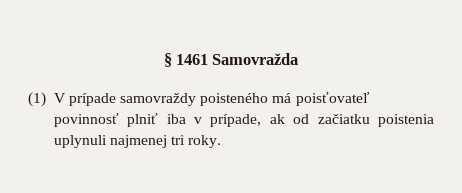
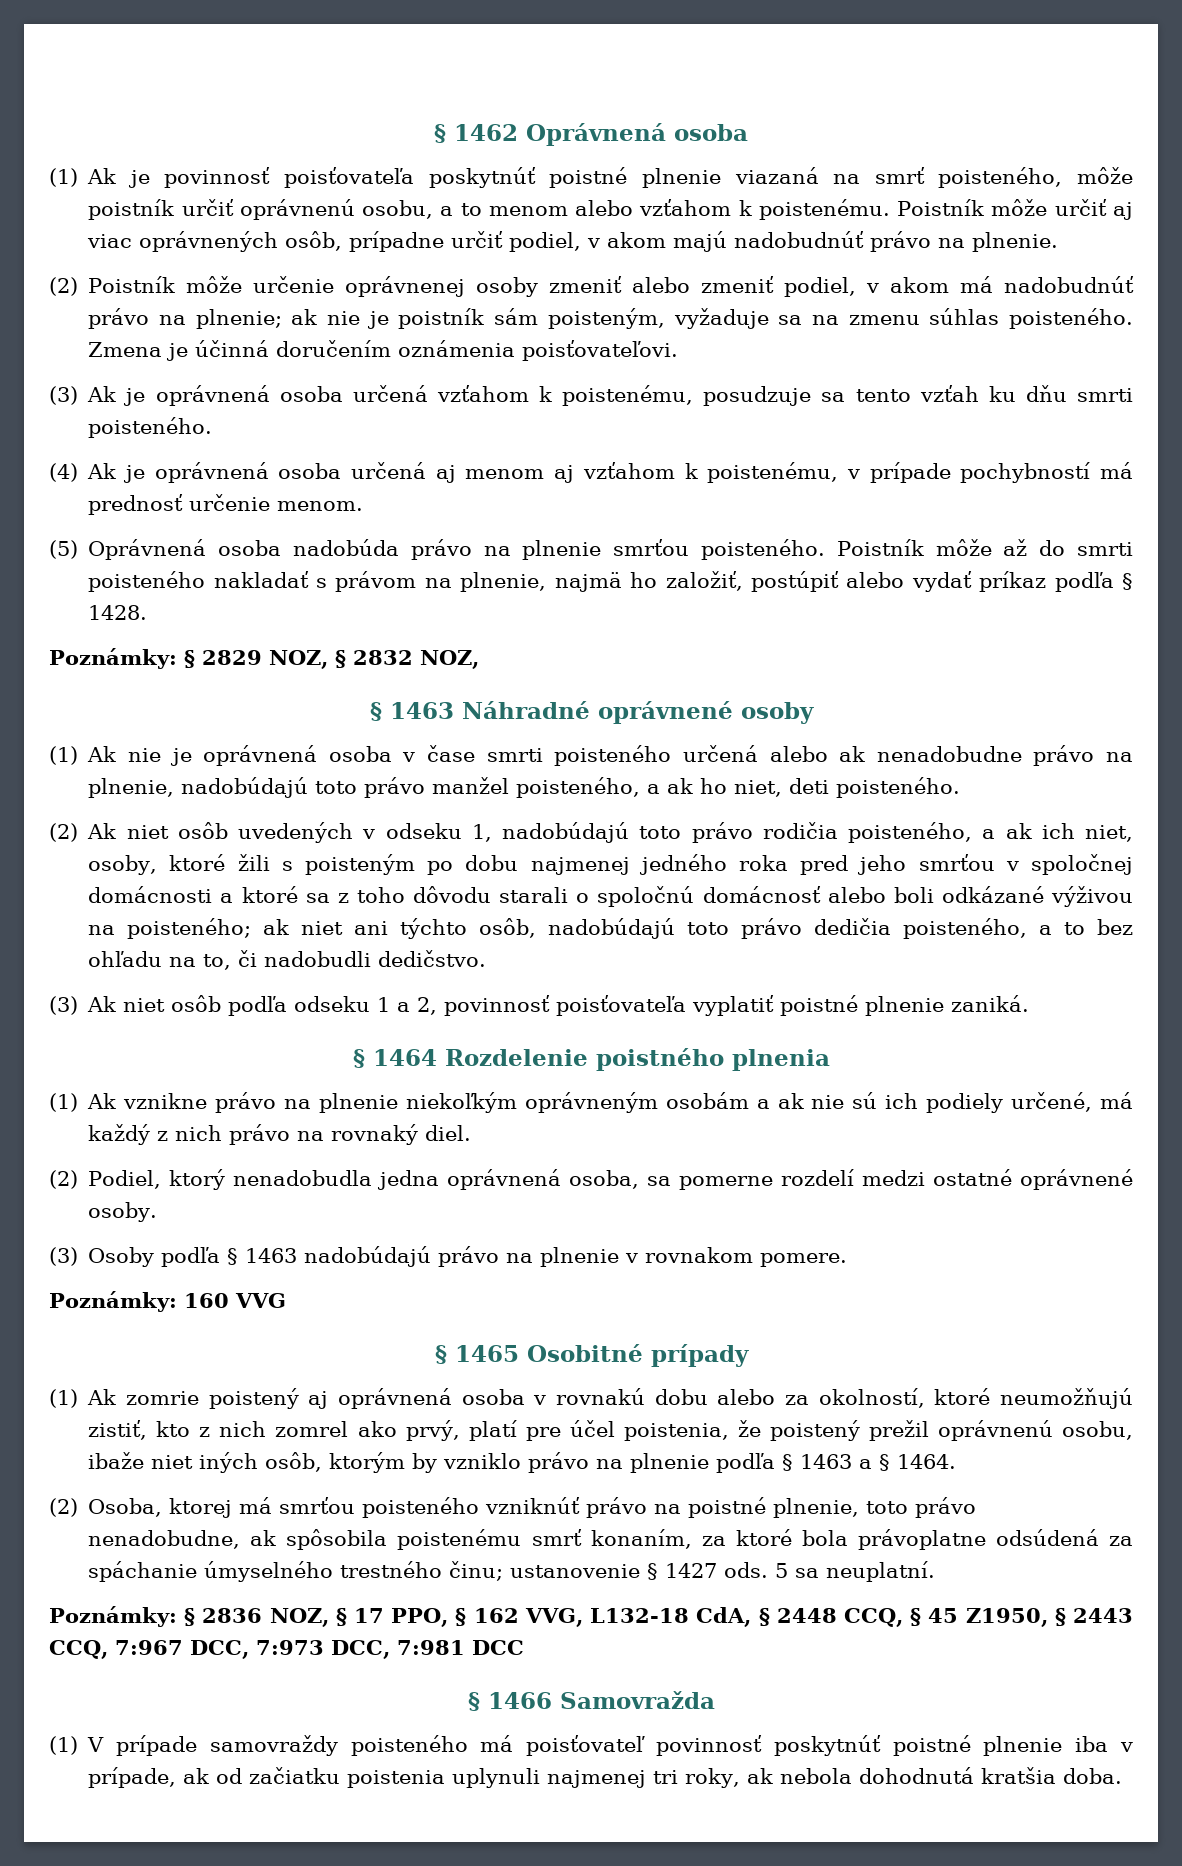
[163,53,209,67] § 1461 -> [434,123,748,146] [49,167,1133,188] [88,199,1133,220] [87,231,1059,252] [49,276,1134,297] [88,308,1133,329] [88,340,679,361] [49,385,1133,406] [88,417,213,438] [49,462,1133,483] [88,494,364,515] [49,539,1134,560] [88,571,1134,592] [88,605,148,620] [49,648,479,669] [369,701,814,724] [49,745,1133,766] [88,777,961,798] [49,822,1133,843] [88,854,1133,875] [88,886,1133,907] [88,918,1134,939] [88,950,487,970] [49,995,1030,1016] [352,1048,830,1071] [49,1092,1133,1113] [88,1124,472,1145] [49,1169,1133,1190] [88,1202,158,1222] [49,1246,848,1267] [49,1291,286,1312] [434,1344,749,1367] [49,1388,1133,1409] [88,1420,1134,1441] [88,1452,957,1473] [49,1497,977,1518] [88,1529,1134,1550] [88,1561,936,1582] [49,1606,1133,1627] [49,1640,524,1659] [467,1692,552,1711] § 1462 Oprávnená osoba // (1) Ak je povinnosť poisťovateľa poskytnúť poistné plnenie viazaná na smrť poisteného, môže poistník určiť oprávnenú osobu, a to menom alebo vzťahom k poistenému. Poistník môže určiť aj viac oprávnených osôb, prípadne určiť podiel, v akom majú nadobudnúť právo na plnenie. // (2) Poistník môže určenie oprávnenej osoby zmeniť alebo zmeniť podiel, v akom má nadobudnúť právo na plnenie; ak nie je poistník sám poisteným, vyžaduje sa na zmenu súhlas poisteného. Zmena je účinná doručením oznámenia poisťovateľovi. // (3) Ak je oprávnená osoba určená vzťahom k poistenému, posudzuje sa tento vzťah ku dňu smrti poisteného. // (4) Ak je oprávnená osoba určená aj menom aj vzťahom k poistenému, v prípade pochybností má prednosť určenie menom. // (5) Oprávnená osoba nadobúda právo na plnenie smrťou poisteného. Poistník môže až do smrti poisteného nakladať s právom na plnenie, najmä ho založiť, postúpiť alebo vydať príkaz podľa § 1428. // Poznámky: § 2829 NOZ, § 2832 NOZ, // § 1463 Náhradné oprávnené osoby // (1) Ak nie je oprávnená osoba v čase smrti poisteného určená alebo ak nenadobudne právo na plnenie, nadobúdajú toto právo manžel poisteného, a ak ho niet, deti poisteného. // (2) Ak niet osôb uvedených v odseku 1, nadobúdajú toto právo rodičia poisteného, a ak ich niet, osoby, ktoré žili s poisteným po dobu najmenej jedného roka pred jeho smrťou v spoločnej domácnosti a ktoré sa z toho dôvodu starali o spoločnú domácnosť alebo boli odkázané výživou na poisteného; ak niet ani týchto osôb, nadobúdajú toto právo dedičia poisteného, a to bez ohľadu na to, či nadobudli dedičstvo. // (3) Ak niet osôb podľa odseku 1 a 2, povinnosť poisťovateľa vyplatiť poistné plnenie zaniká. // § 1464 Rozdelenie poistného plnenia // (1) Ak vznikne právo na plnenie niekoľkým oprávneným osobám a ak nie sú ich podiely určené, má každý z nich právo na rovnaký diel. // (2) Podiel, ktorý nenadobudla jedna oprávnená osoba, sa pomerne rozdelí medzi ostatné oprávnené osoby. // (3) Osoby podľa § 1463 nadobúdajú právo na plnenie v rovnakom pomere. // Poznámky: 160 VVG // § 1465 Osobitné prípady // (1) Ak zomrie poistený aj oprávnená osoba v rovnakú dobu alebo za okolností, ktoré neumožňujú zistiť, kto z nich zomrel ako prvý, platí pre účel poistenia, že poistený prežil oprávnenú osobu, ibaže niet iných osôb, ktorým by vzniklo právo na plnenie podľa § 1463 a § 1464. // (2) Osoba, ktorej má smrťou poisteného vzniknúť právo na poistné plnenie, toto právo nenadobudne, ak spôsobila poistenému smrť konaním, za ktoré bola právoplatne odsúdená za spáchanie úmyselného trestného činu; ustanovenie § 1427 ods. 5 sa neuplatní. // Poznámky: § 2836 NOZ, § 17 PPO, § 162 VVG, L132-18 CdA, § 2448 CCQ, § 45 Z1950, § 2443 CCQ, 7:967 DCC, 7:973 DCC, 7:981 DCC // § 1466
[127,113,159,127] plniť -> [773,1735,1063,1756] poskytnúť poistné plnenie
[188,135,222,148] roky. -> [685,1767,1123,1788] roky, ak nebola dohodnutá kratšia doba.

